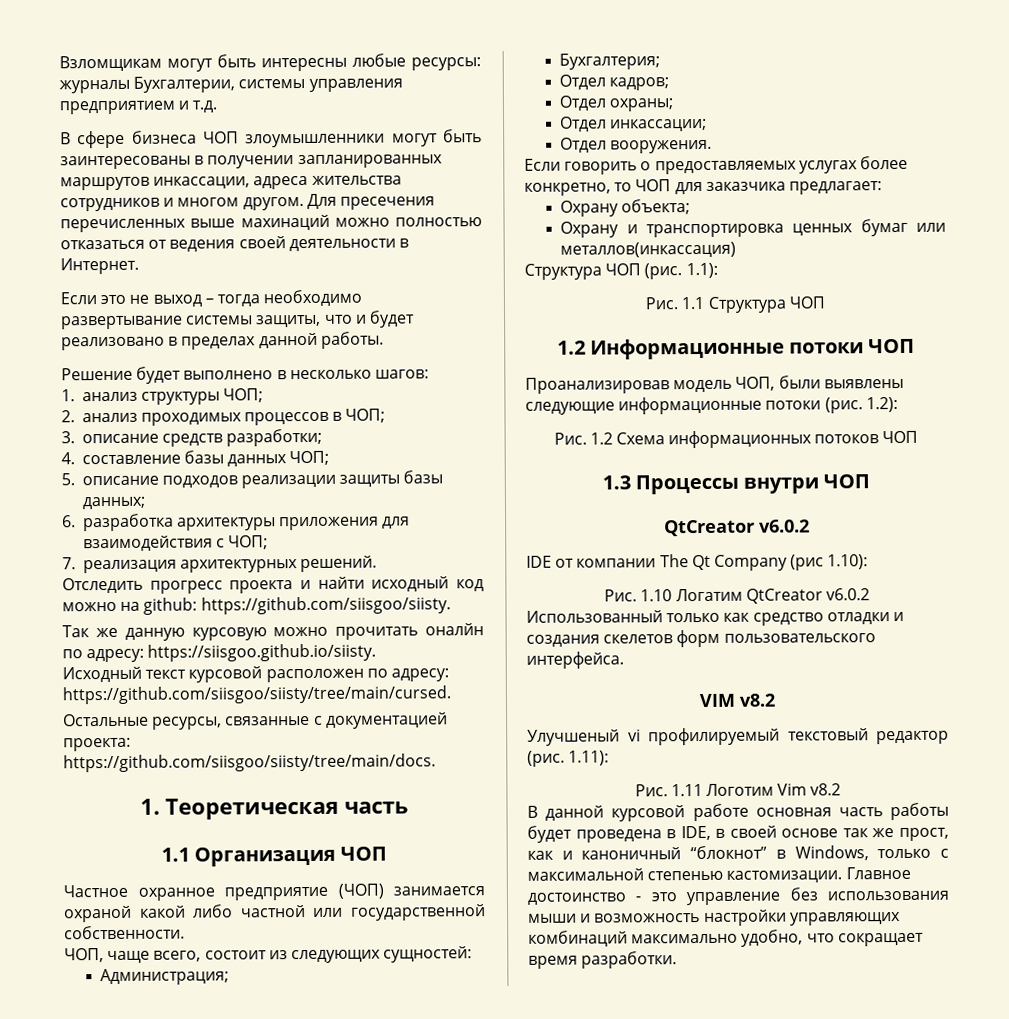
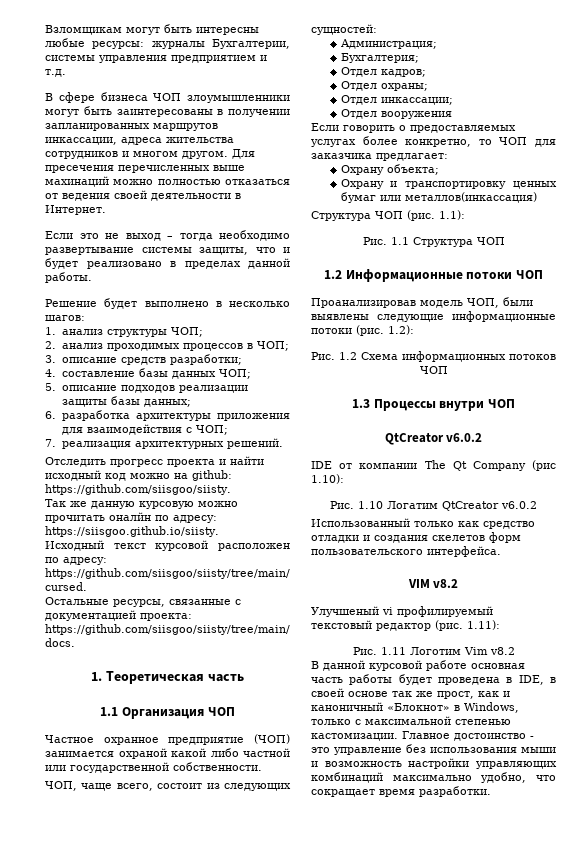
[610,139,713,154] вооружения. -> [380,111,452,119] вооружения
[645,223,784,238] транспортировка -> [405,181,507,189] транспортировку
[690,845,768,860] “блокнот” -> [387,703,450,711] «Блокнот»

